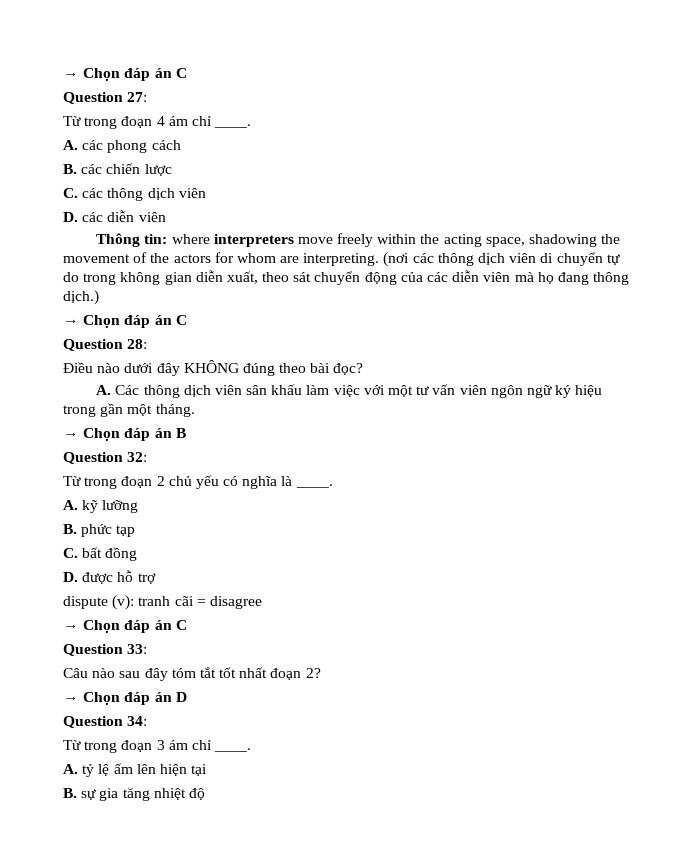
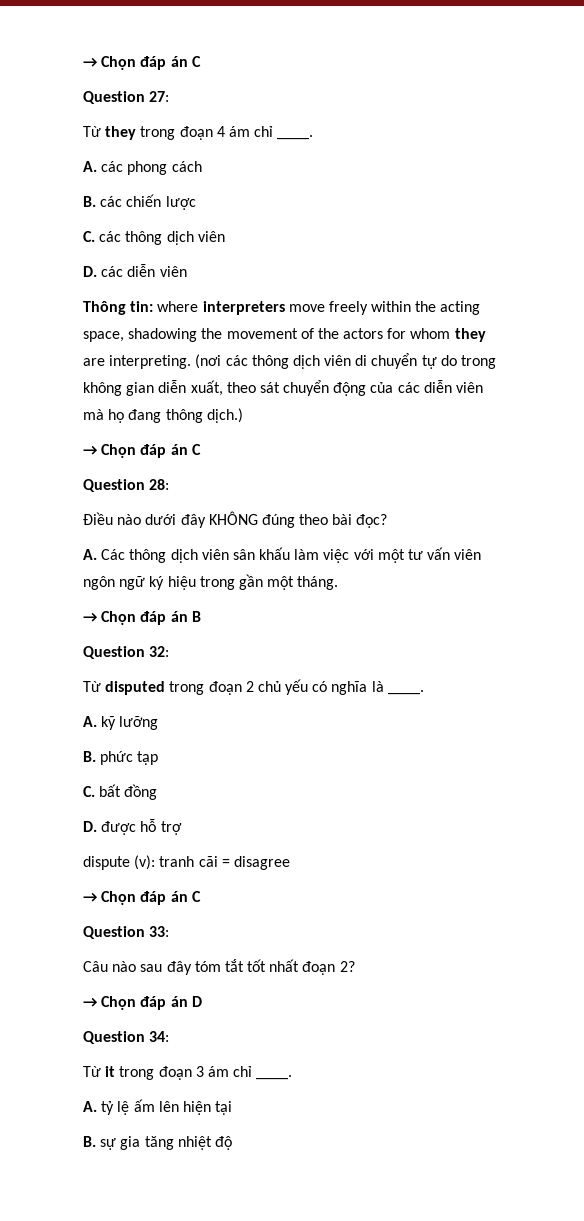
(81, 121) none -> [105,126,137,140] they
(276, 258) none -> [454,328,486,342] they
(81, 481) none -> [105,681,166,695] disputed
(81, 745) none -> [105,1066,116,1077] it

